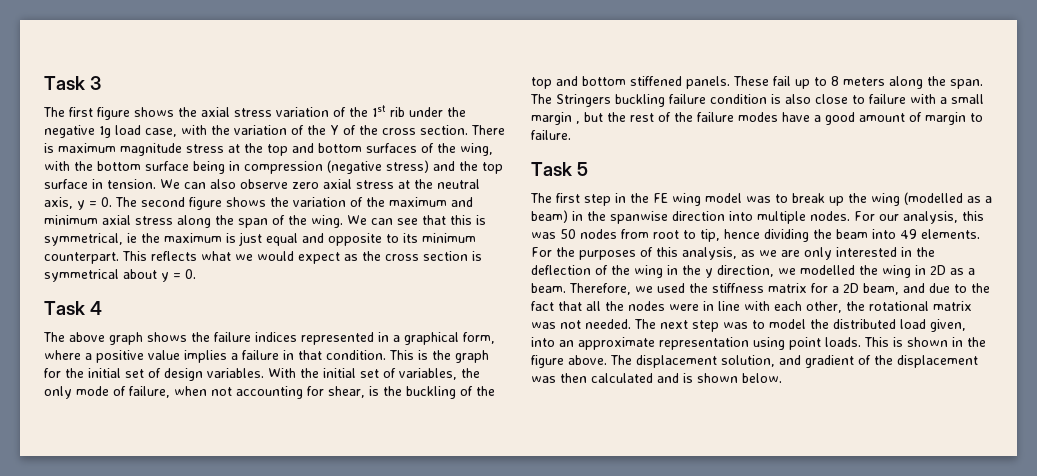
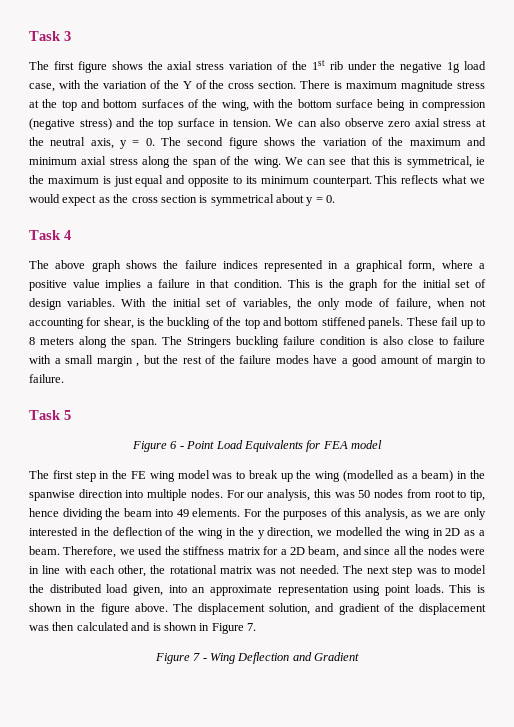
(588, 169) none -> [132,440,382,452] // Figure 6 - Point Load Equivalents for FEA model
[929,283,990,293] [531,301,582,311] due to the fact that -> [364,547,391,555] since
[742,373,782,383] below. -> [199,623,256,634] [154,652,360,664] in Figure 7. // Figure 7 - Wing Deflection and Gradient

